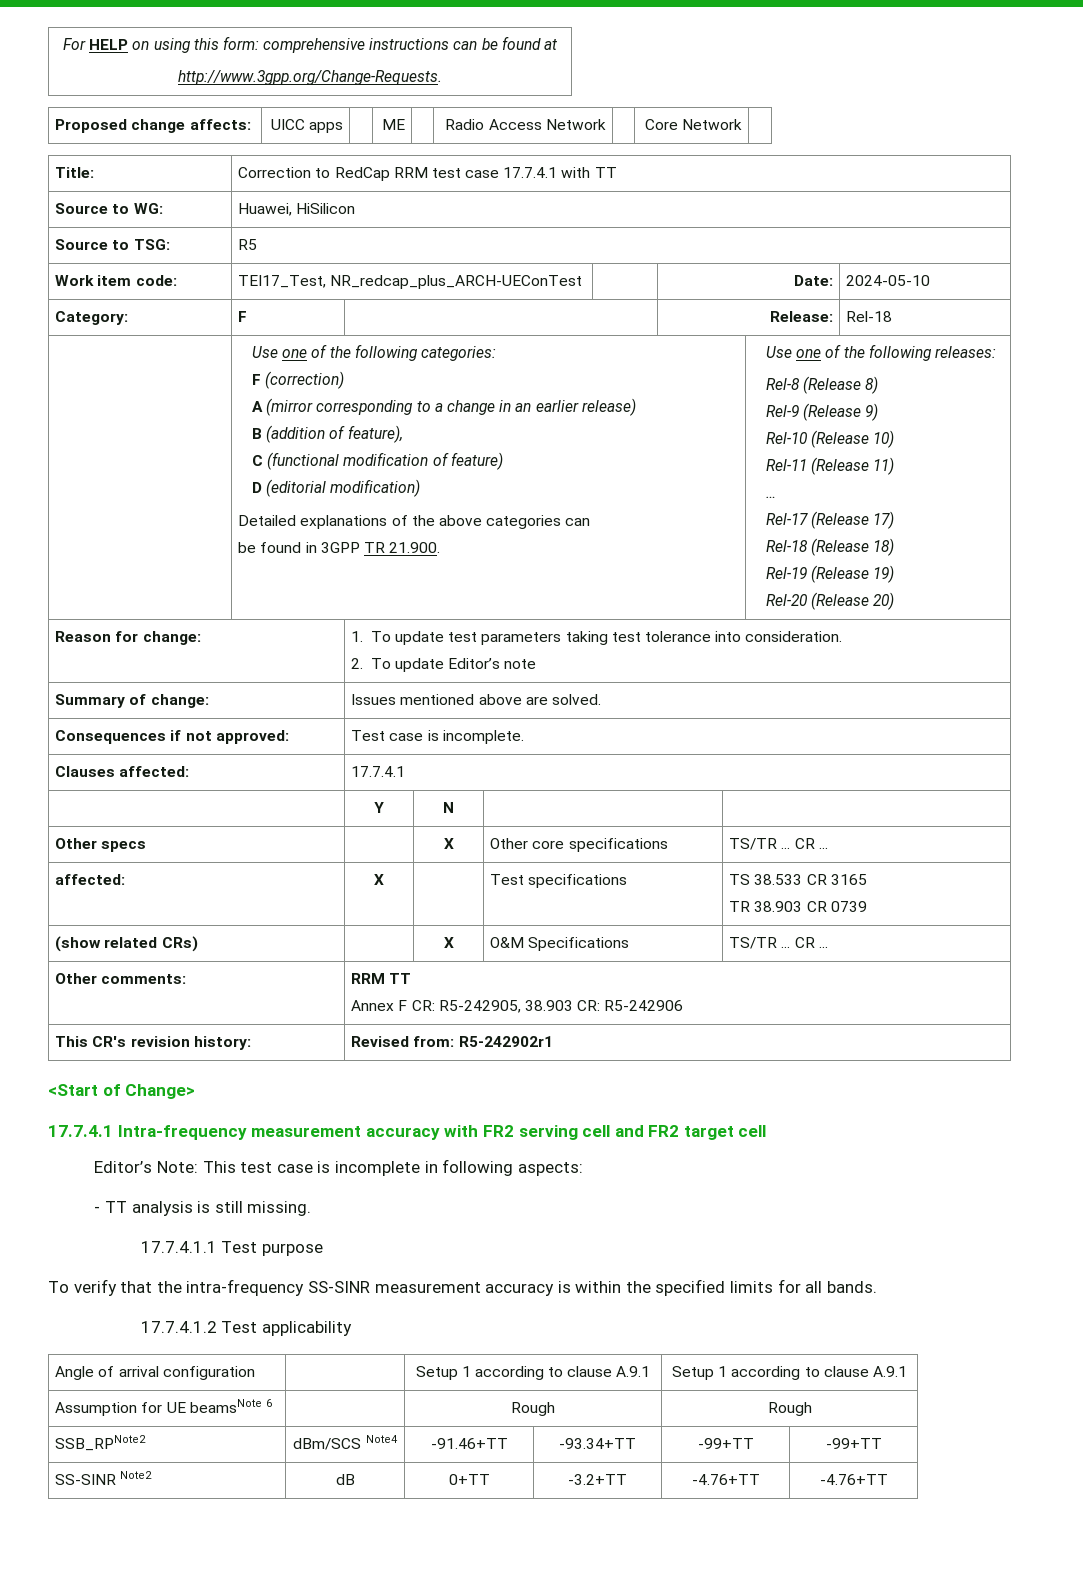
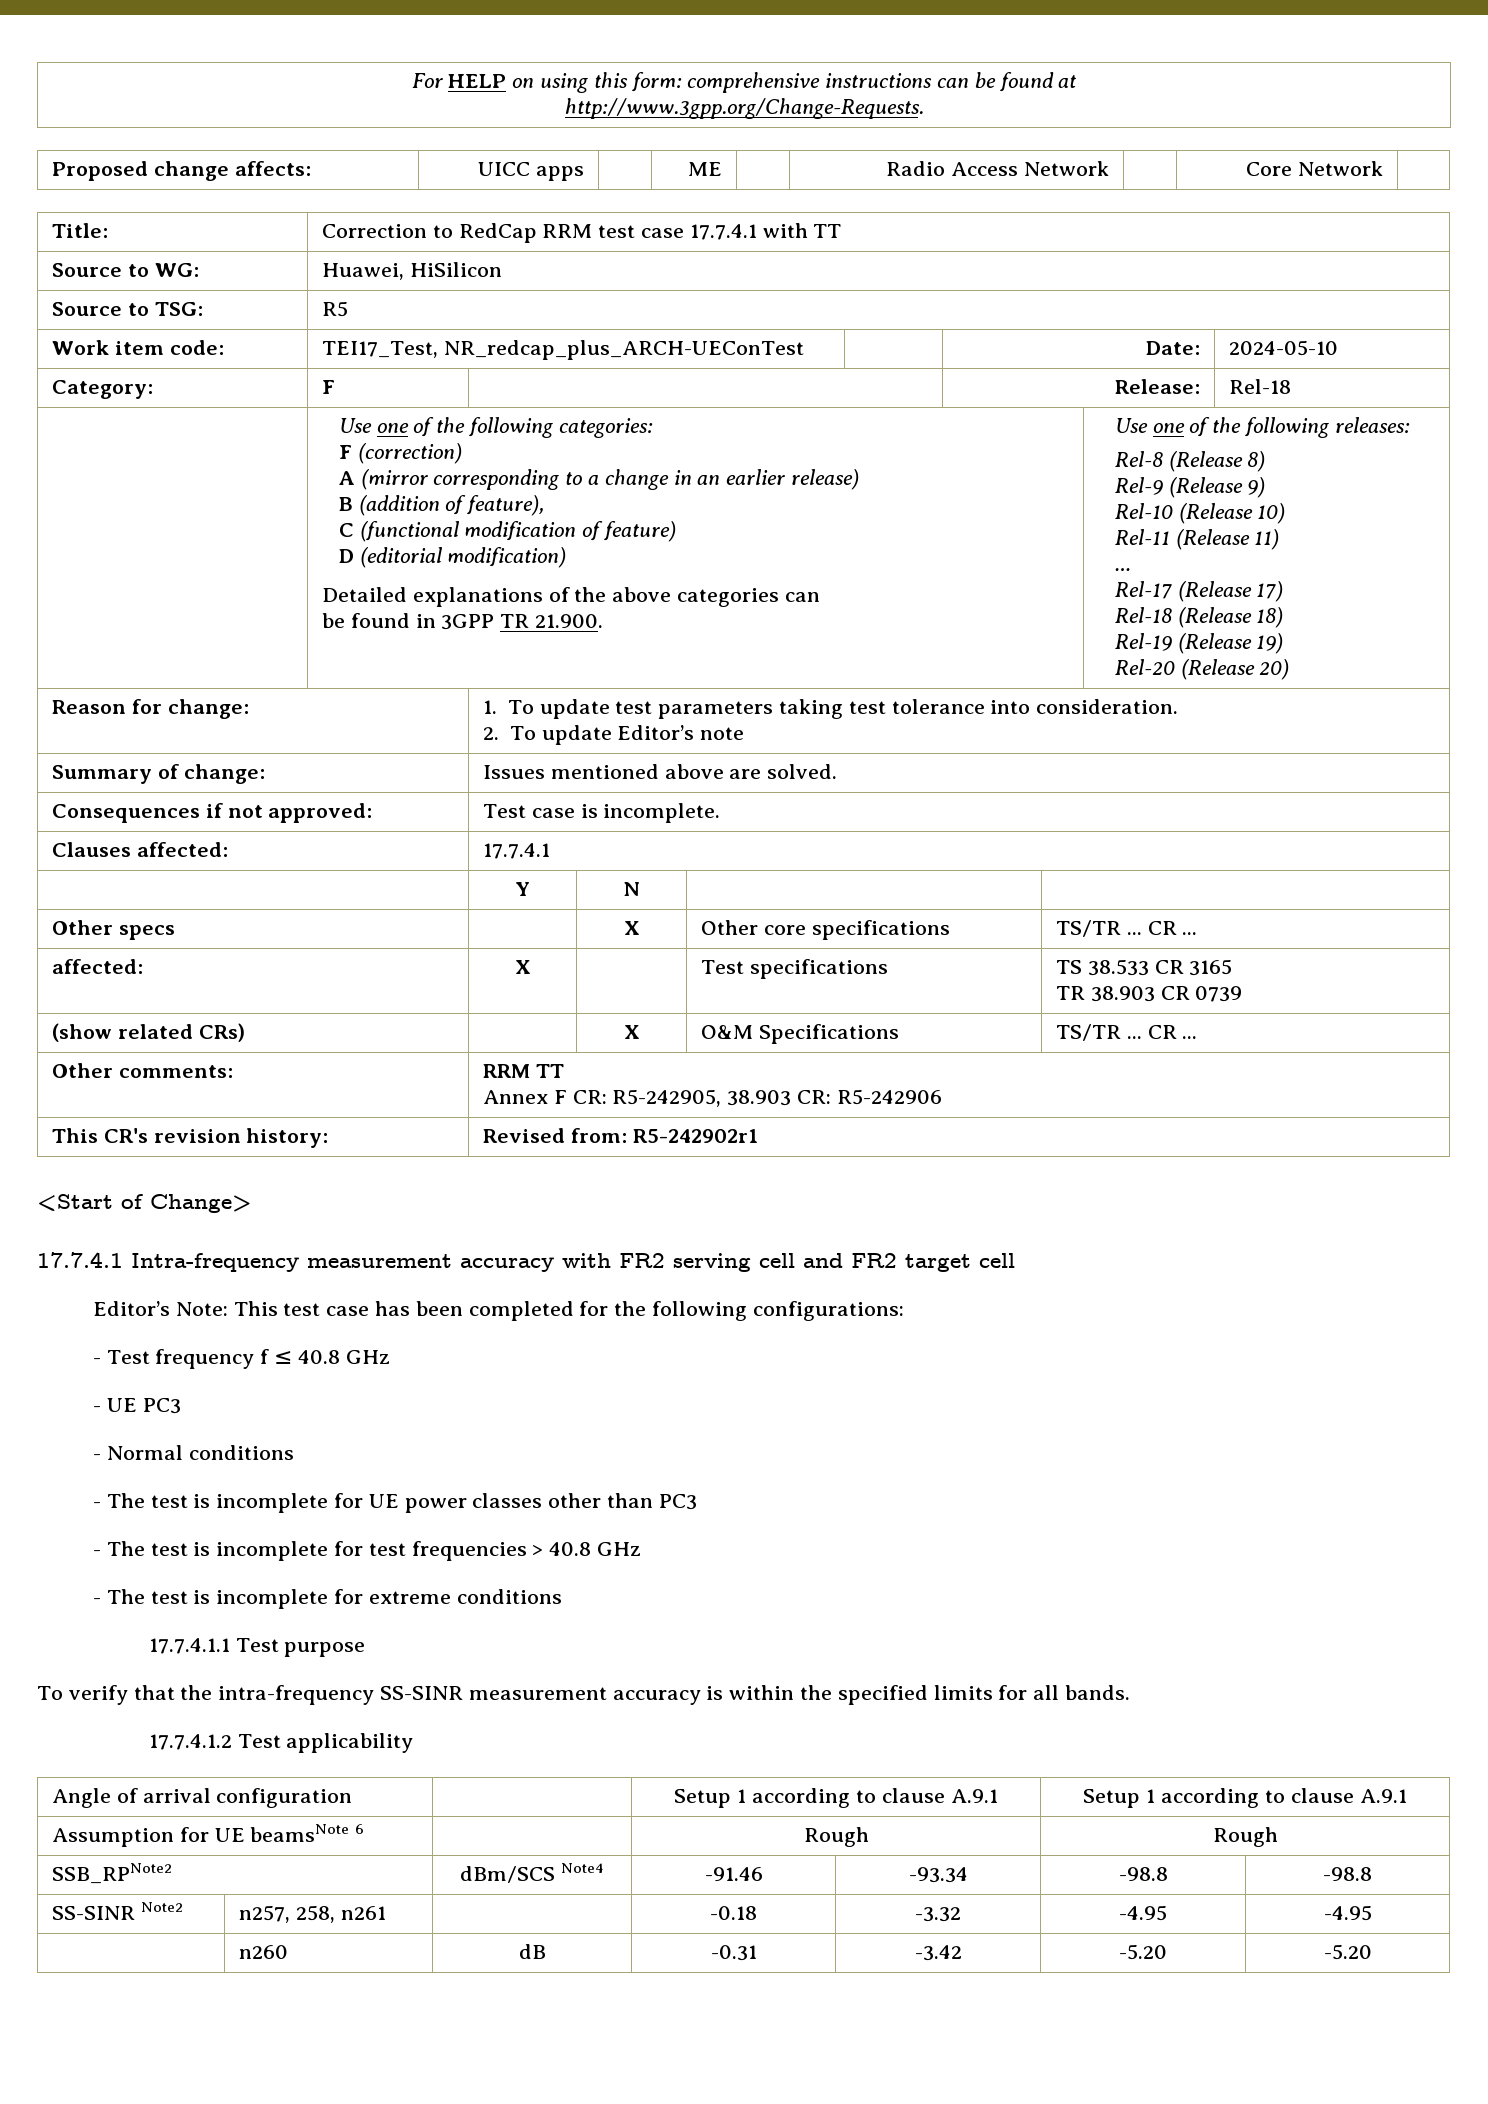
[317,1159,583,1176] [94,1201,312,1216] is incomplete in following aspects: // - TT analysis is still missing. -> [374,1301,904,1321] [92,1349,390,1369] [92,1398,181,1414] [92,1445,294,1460] [92,1493,697,1513] [92,1541,641,1561] [92,1589,562,1609] has been completed for the following configurations: // - Test frequency f ≤ 40.8 GHz // - UE PC3 // - Normal conditions // - The test is incomplete for UE power classes other than PC3 // - The test is incomplete for test frequencies > 40.8 GHz // - The test is incomplete for extreme conditions
[430,1438,508,1449] [559,1438,636,1449] [697,1438,754,1449] [825,1438,882,1449] [55,1471,153,1485] [335,1474,355,1485] [448,1474,490,1485] [568,1474,627,1485] [691,1474,760,1485] [819,1474,888,1485] -91.46+TT | -93.34+TT | -99+TT | -99+TT // SS-SINR Note2 | dB | 0+TT | -3.2+TT | -4.76+TT | -4.76+TT -> [704,1867,763,1881] [908,1867,968,1883] [1118,1867,1168,1881] [1323,1867,1372,1881] [51,1902,183,1920] [238,1905,386,1923] [710,1906,757,1920] [915,1907,961,1922] [1119,1905,1167,1921] [1323,1905,1372,1921] [238,1945,288,1959] [518,1944,546,1959] [710,1945,757,1961] [914,1945,962,1961] [1119,1944,1167,1960] [1323,1944,1372,1960] -91.46 | -93.34 | -98.8 | -98.8 // SS-SINR Note2 | n257, 258, n261 | | -0.18 | -3.32 | -4.95 | -4.95 // | n260 | dB | -0.31 | -3.42 | -5.20 | -5.20

